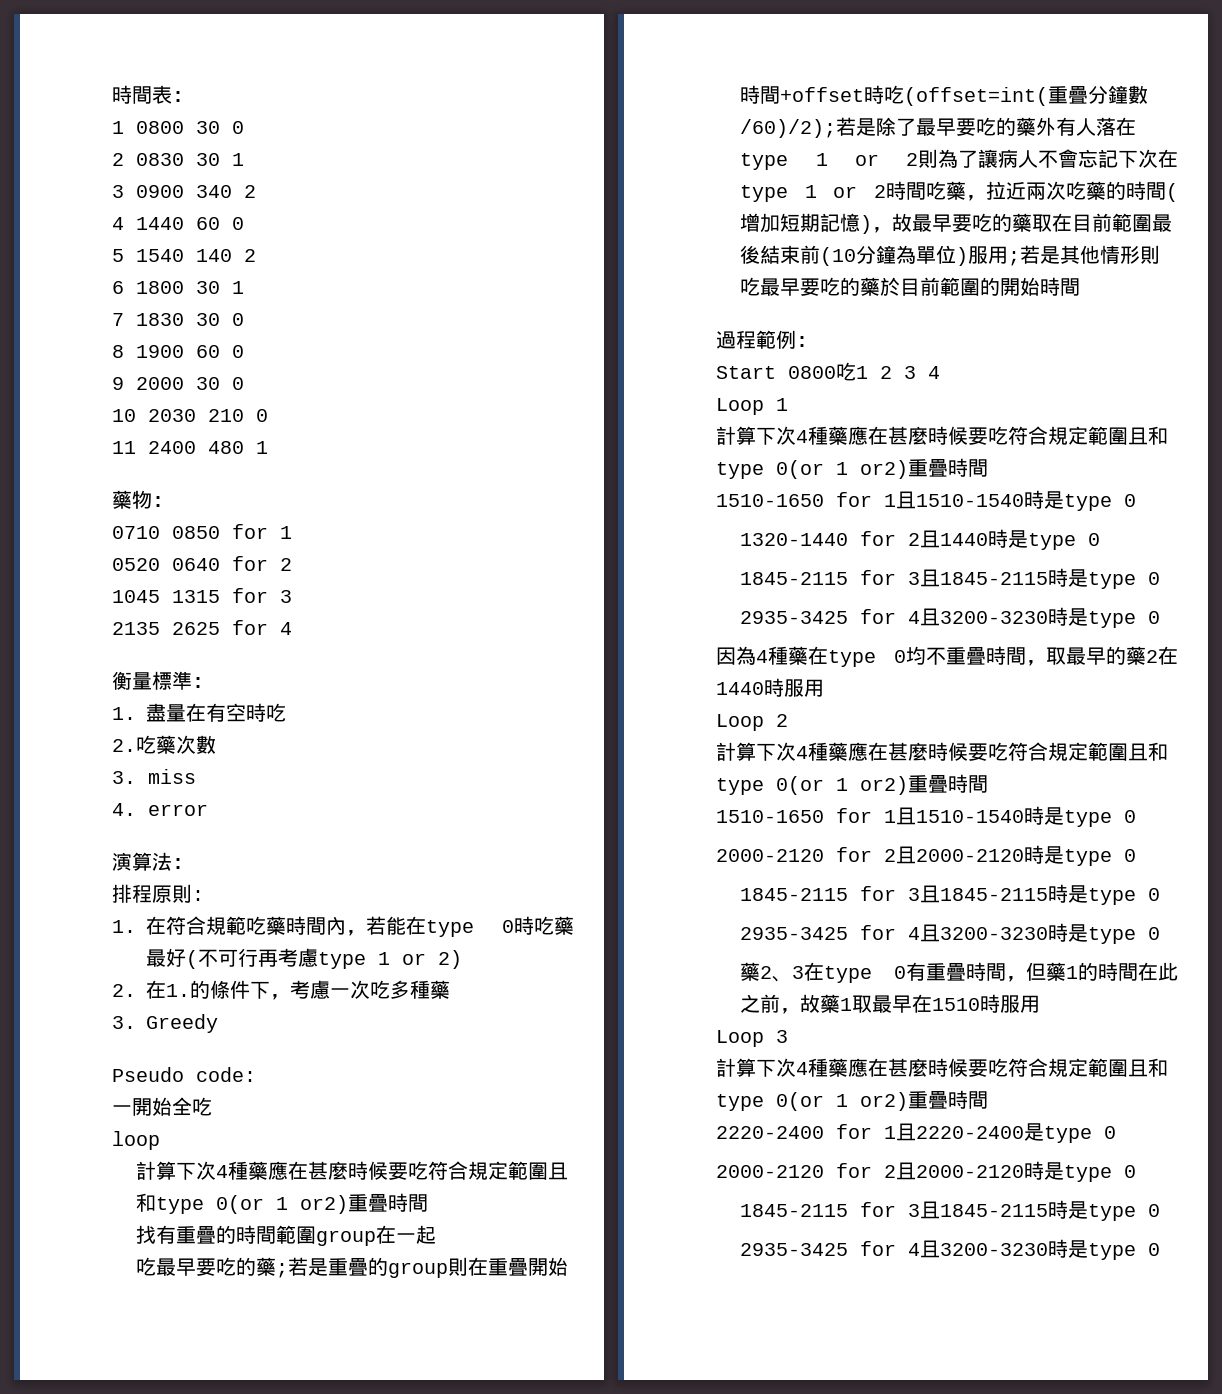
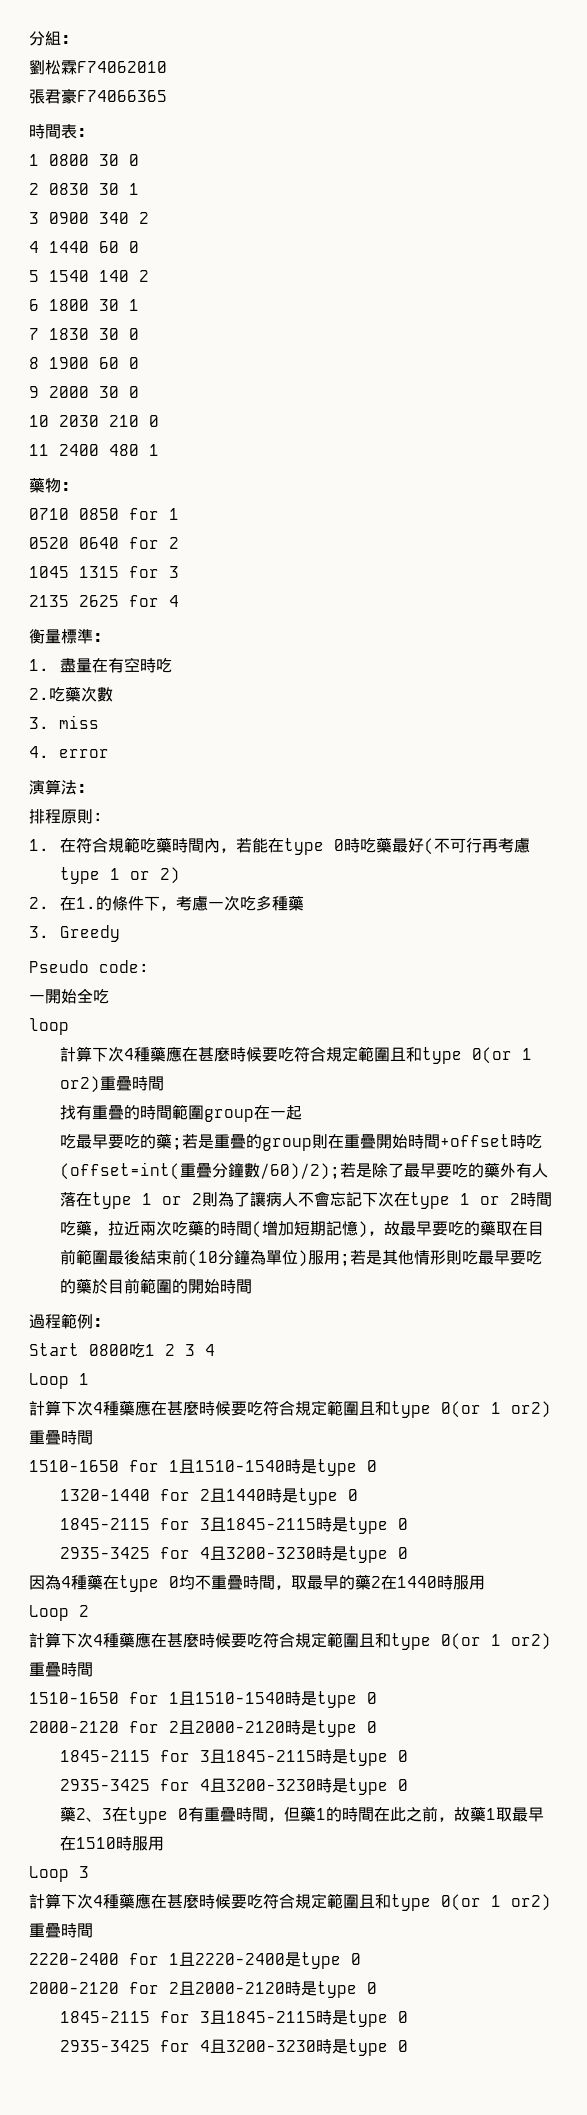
(112, 94) none -> [29,31,71,46] [29,60,167,75] [29,89,167,104] 分組: // 劉松霖F74062010 // 張君豪F74066365 //

